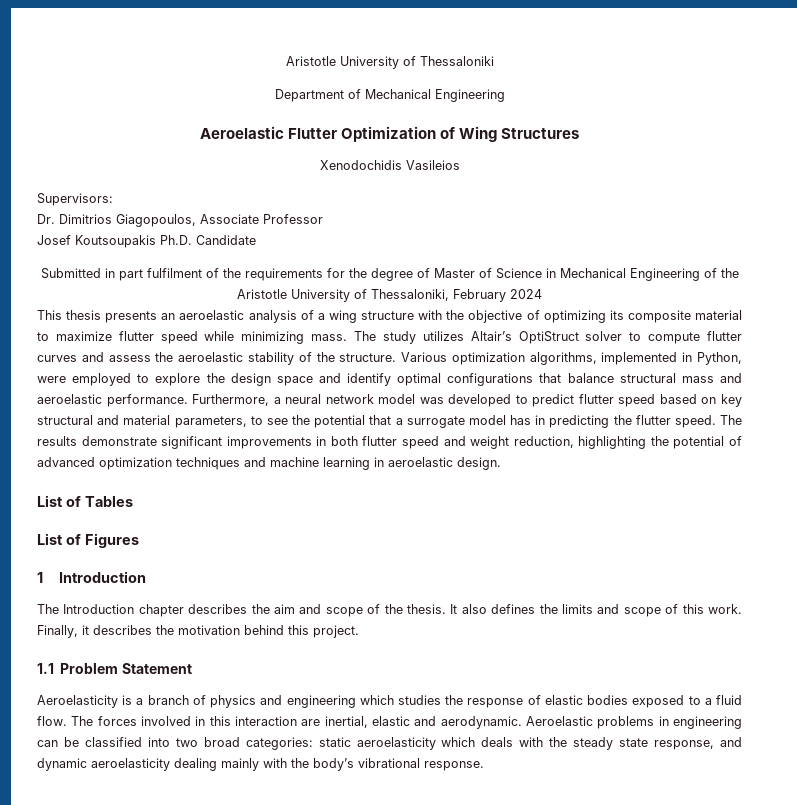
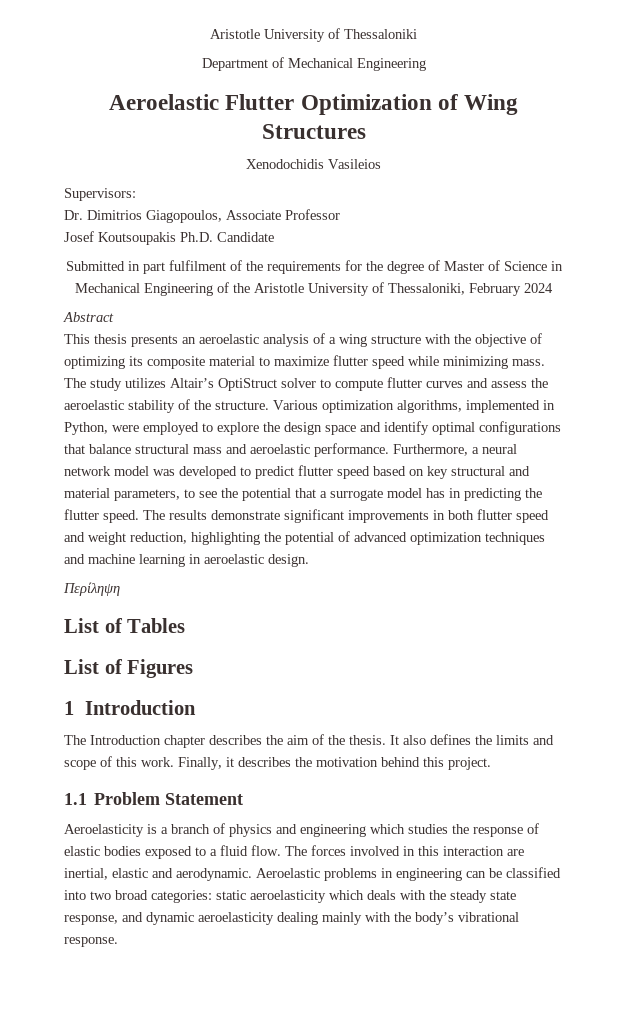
(542, 294) none -> [63,312,114,322] // Abstract
(501, 463) none -> [63,582,120,596] // Περίληψη
[299,604,363,617] and scope -> (309, 740) none

